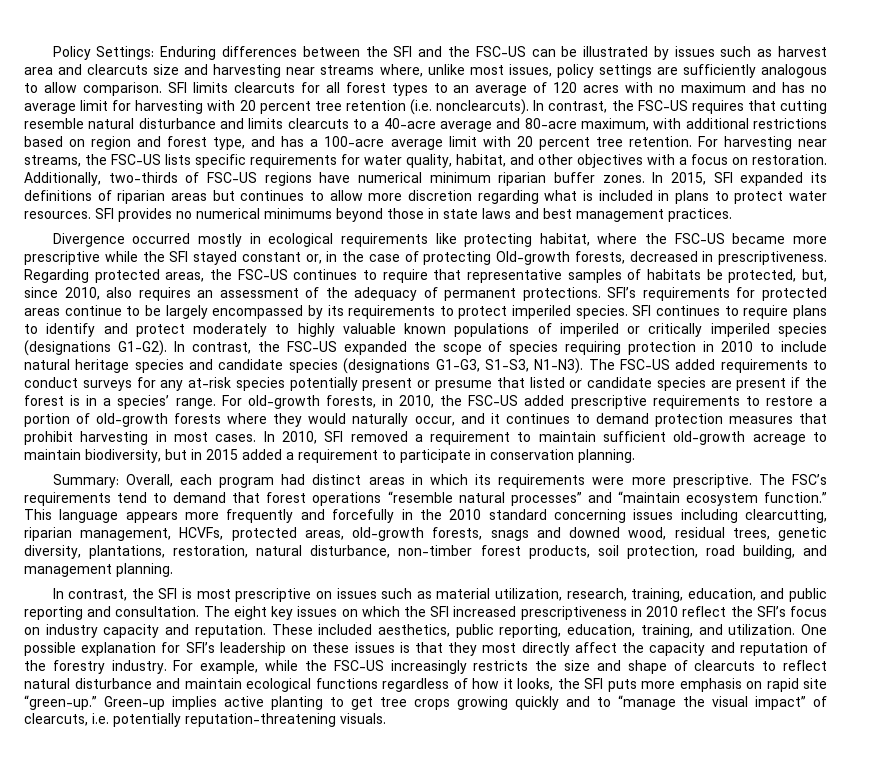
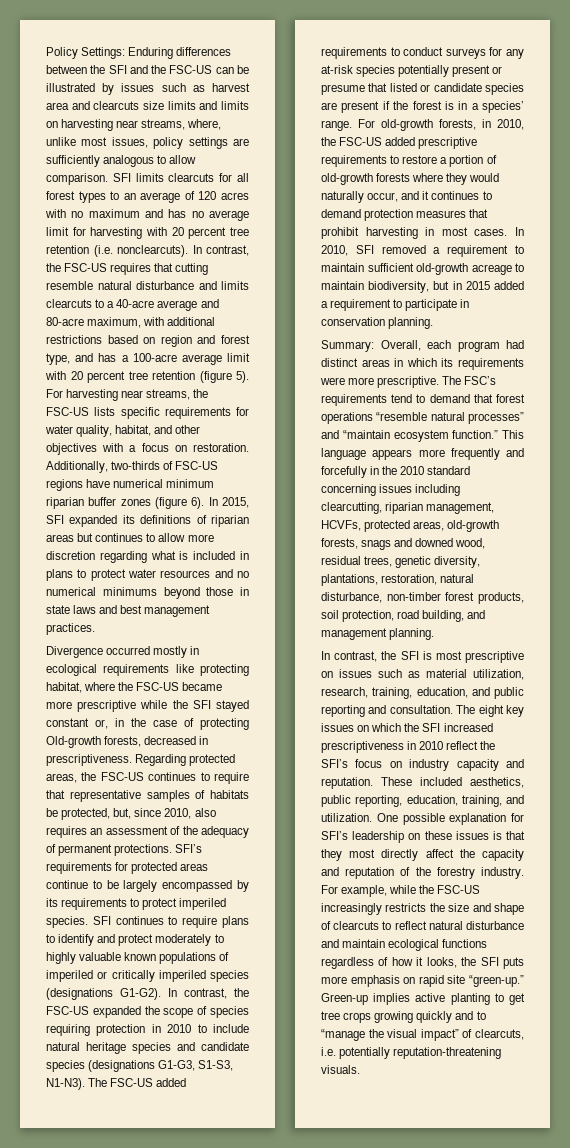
[184,64,375,78] and harvesting near streams -> [167,101,249,110] [46,119,186,131] limits and limits on harvesting near streams,
[628,136,692,147] retention. -> [152,371,249,383] retention (figure 5).
[602,175,645,183] zones. -> [120,497,205,509] zones (figure 6).
[24,208,172,222] resources. SFI provides -> [160,569,233,578] resources and

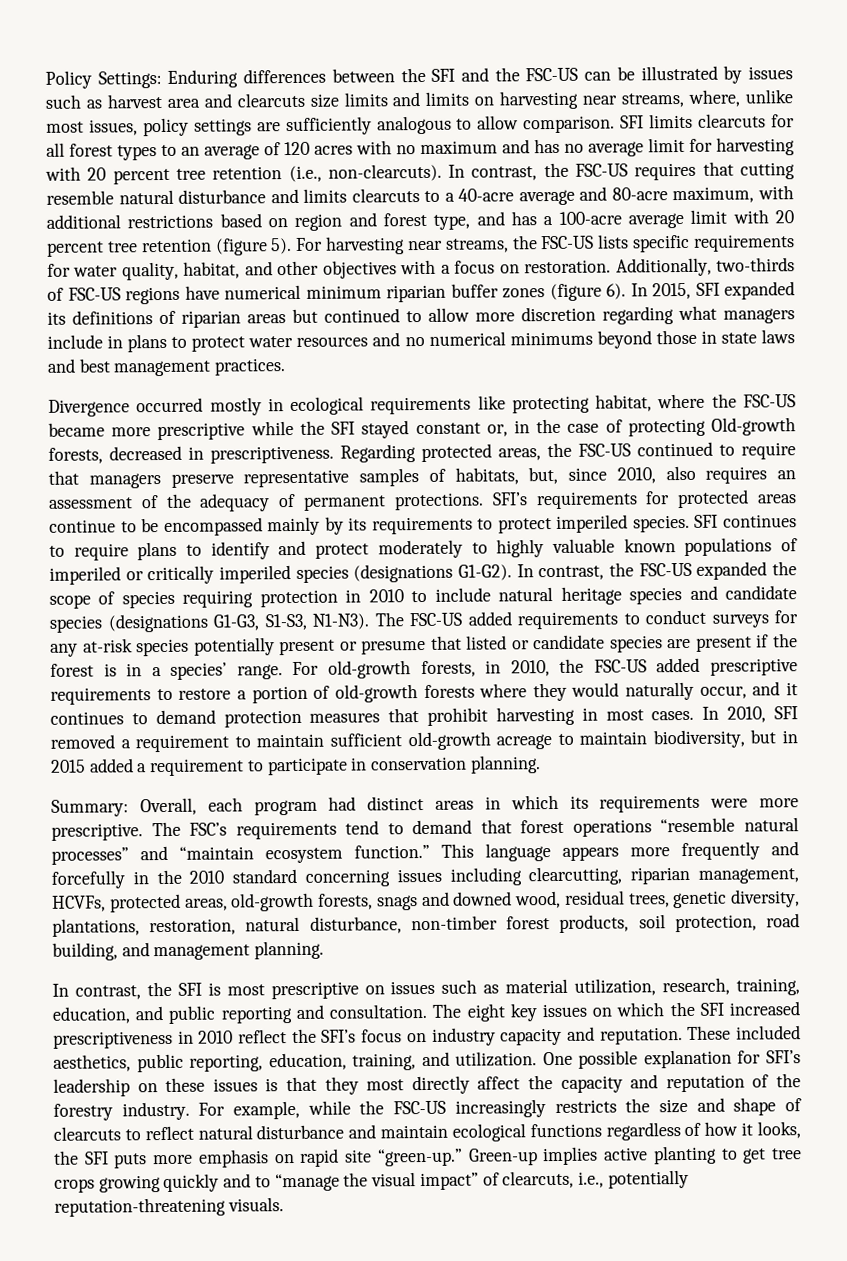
[93,245,188,257] (i.e. nonclearcuts). -> [288,163,442,183] (i.e., non-clearcuts).
[95,533,144,542] continues -> [324,308,400,323] continued
[179,551,236,560] is included -> [723,308,795,324] [47,334,103,349] managers include
[148,772,197,781] continues -> [637,441,713,457] continued
(65, 794) none -> [88,473,234,489] managers preserve
[210,790,249,799] [46,808,111,820] habitats be protected, -> [454,467,519,485] habitats,
[123,880,233,892] largely encompassed -> [163,516,321,536] encompassed mainly
[321,1047,336,1056] i.e. -> [577,1171,604,1188] i.e.,

